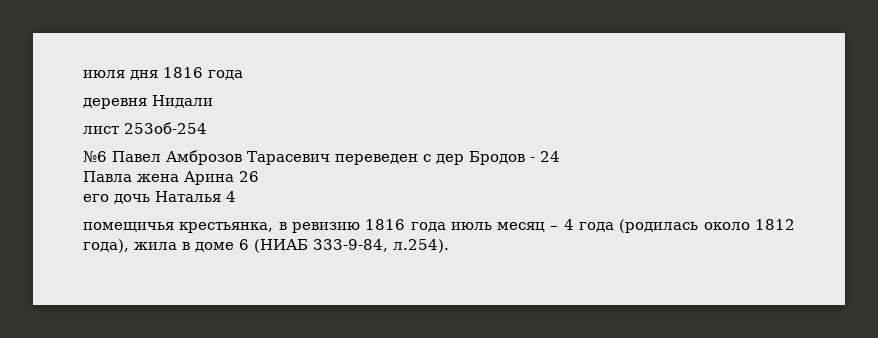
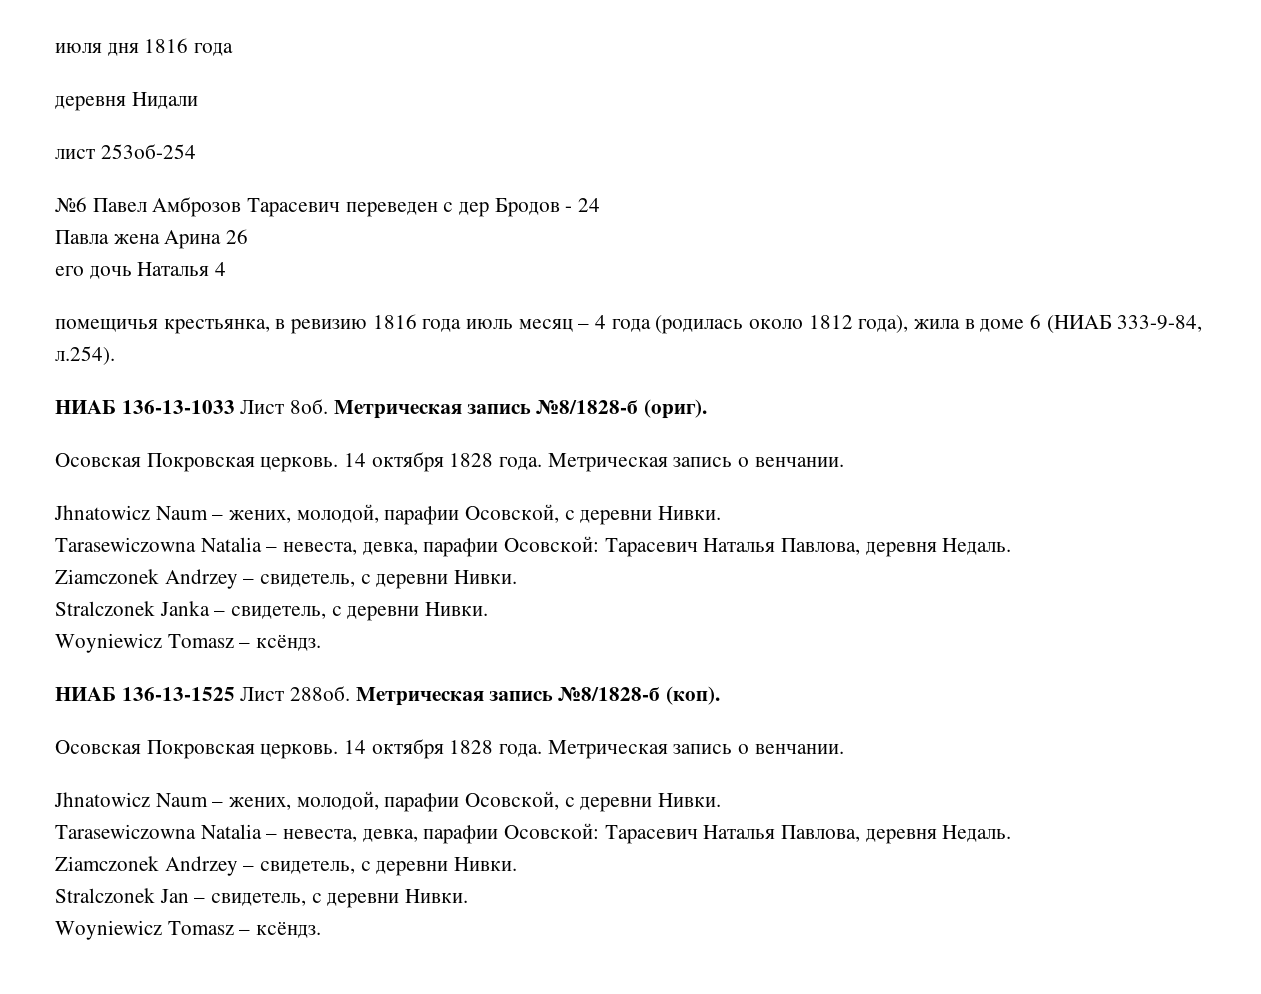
(449, 246) none -> [55,399,707,419] [55,452,844,472] [54,504,722,525] [55,536,1012,557] [55,569,518,589] [55,601,489,621] [55,633,322,653] [55,686,720,706] [55,739,844,759] [54,791,722,812] [55,823,1012,844] [55,856,518,876] [55,888,469,908] [55,920,322,940] // НИАБ 136-13-1033 Лист 8об. Метрическая запись №8/1828-б (ориг). // Осовская Покровская церковь. 14 октября 1828 года. Метрическая запись о венчании. // Jhnatowicz Naum – жених, молодой, парафии Осовской, с деревни Нивки. // Tarasewiczowna Natalia – невеста, девка, парафии Осовской: Тарасевич Наталья Павлова, деревня Недаль. // Ziamczonek Andrzey – свидетель, с деревни Нивки. // Stralczonek Janka – свидетель, с деревни Нивки. // Woyniewicz Tomasz – ксёндз. // НИАБ 136-13-1525 Лист 288об. Метрическая запись №8/1828-б (коп). // Осовская Покровская церковь. 14 октября 1828 года. Метрическая запись о венчании. // Jhnatowicz Naum – жених, молодой, парафии Осовской, с деревни Нивки. // Tarasewiczowna Natalia – невеста, девка, парафии Осовской: Тарасевич Наталья Павлова, деревня Недаль. // Ziamczonek Andrzey – свидетель, с деревни Нивки. // Stralczonek Jan – свидетель, с деревни Нивки. // Woyniewicz Tomasz – ксёндз.

